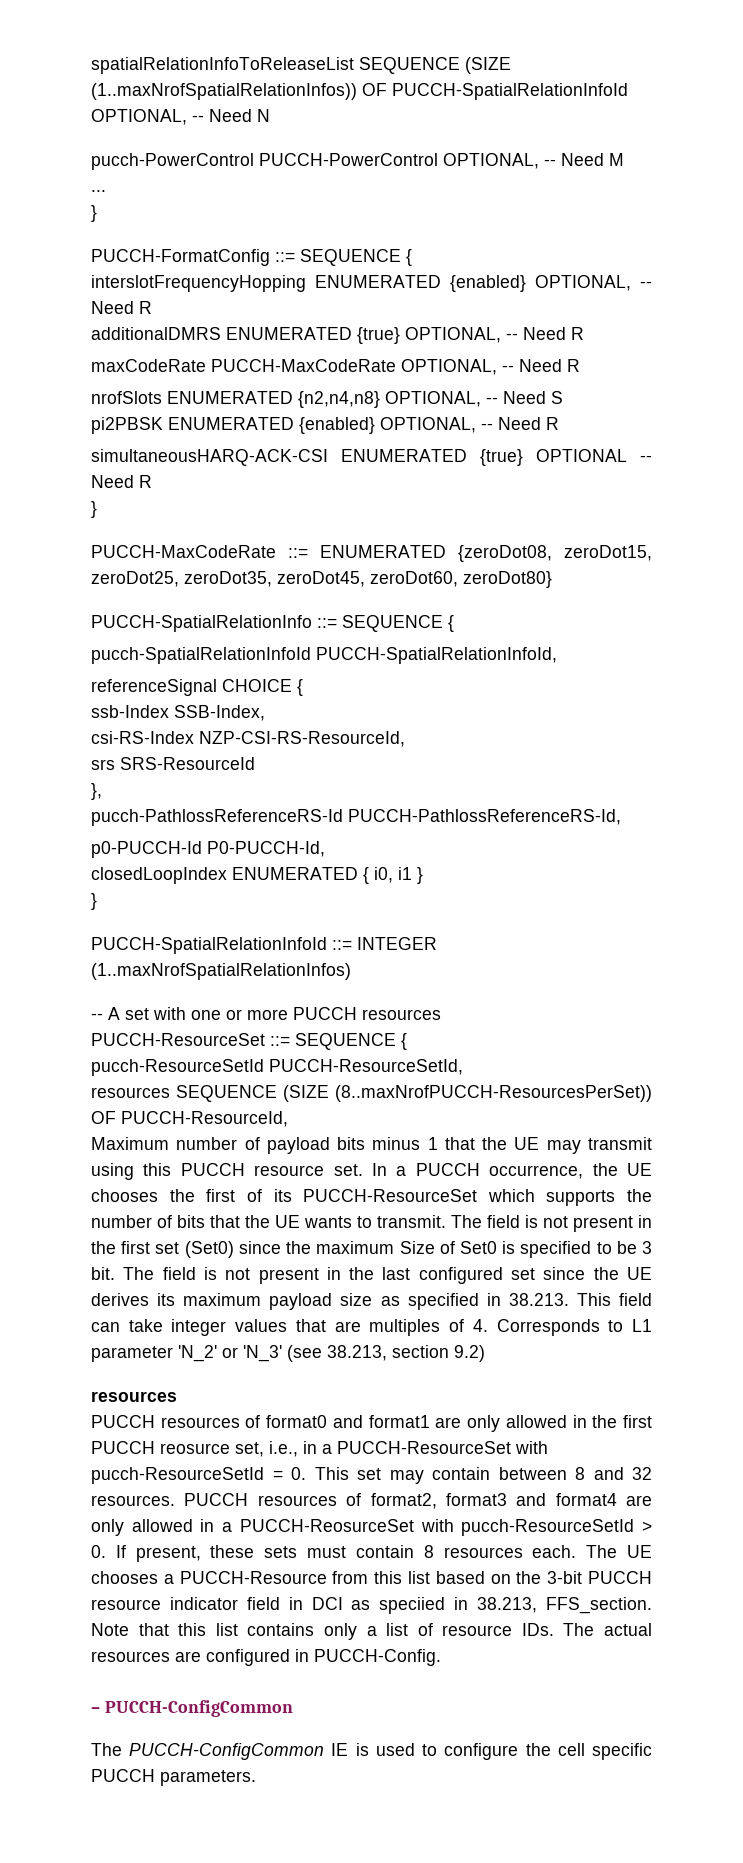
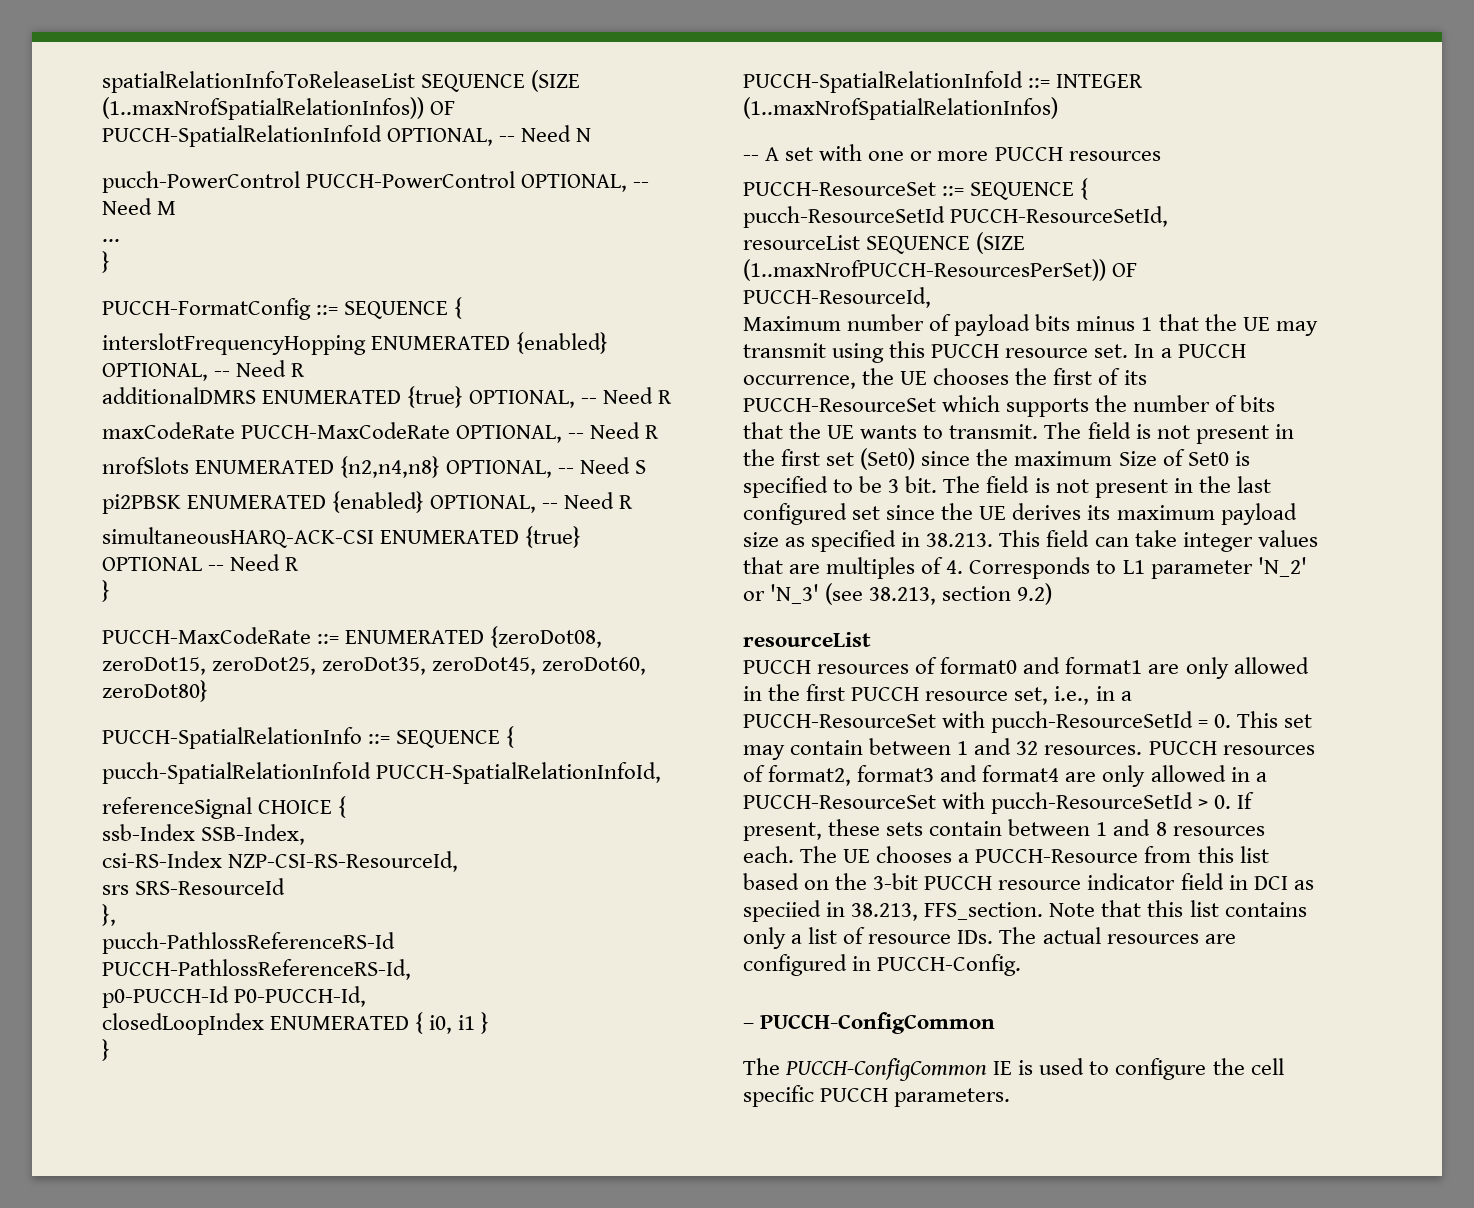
[91,1085,652,1102] resources SEQUENCE (SIZE (8..maxNrofPUCCH-ResourcesPerSet)) -> [743,232,1026,254] [743,259,1106,281] resourceList SEQUENCE (SIZE (1..maxNrofPUCCH-ResourcesPerSet))
[91,1391,177,1402] resources -> [743,632,871,647] resourceList
[160,1443,230,1454] reosurce -> [925,691,1009,701] resource
[575,1467,585,1480] 8 -> [957,741,969,755] 1
[239,1519,414,1532] PUCCH-ReosurceSet -> [743,795,936,809] PUCCH-ResourceSet
[307,1545,414,1558] must contain -> [929,819,1151,836] contain between 1 and

